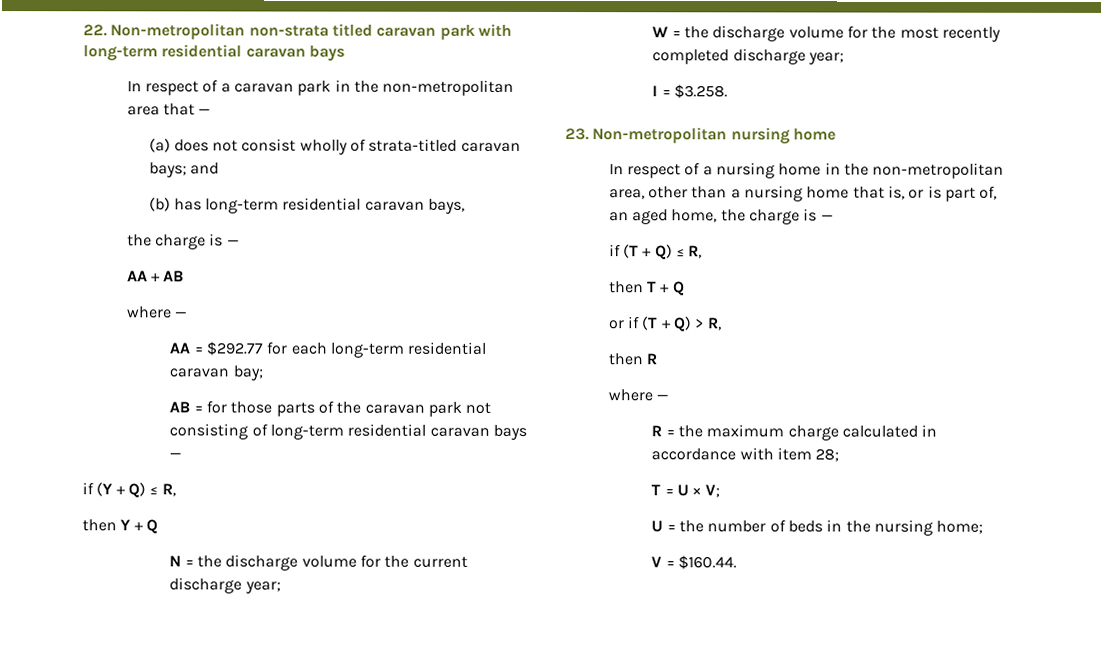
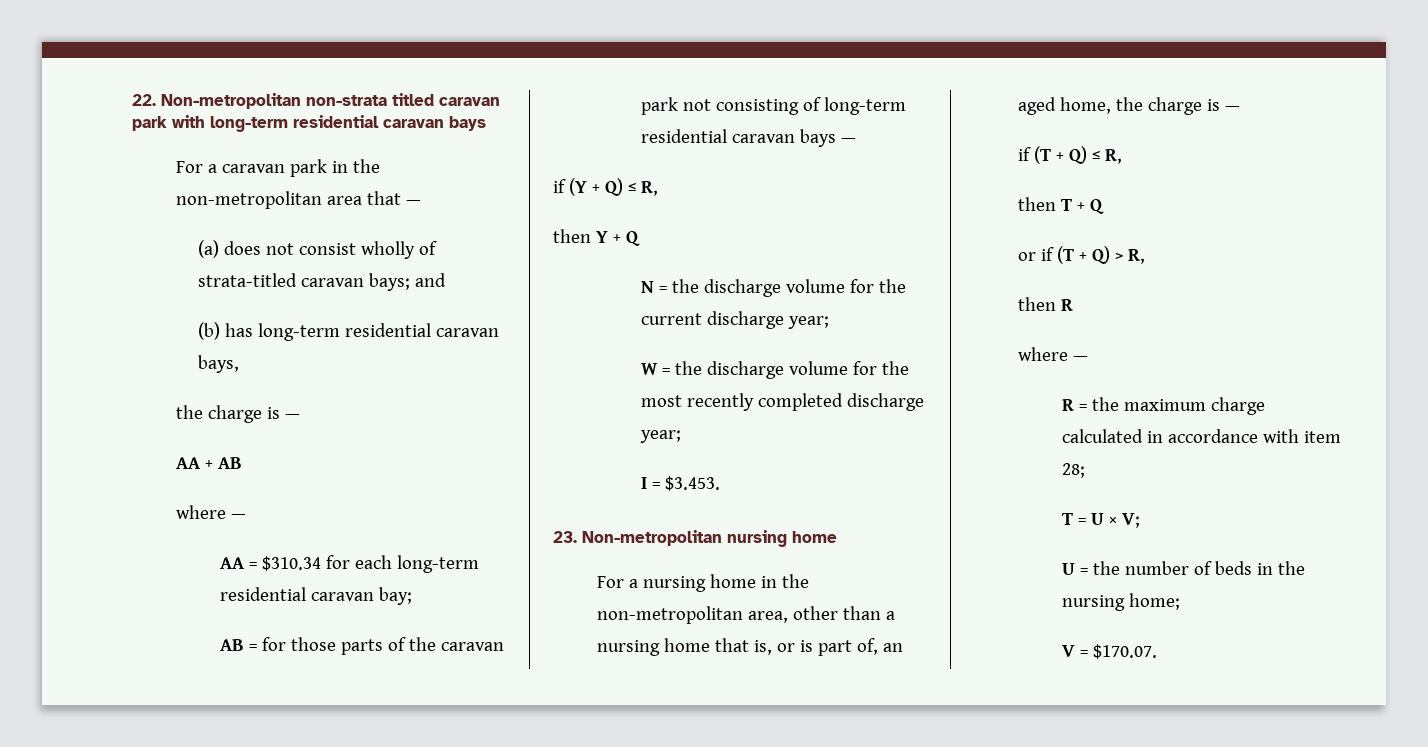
[126,79,219,96] In respect of -> [175,161,203,173] For
[206,341,264,356] $292.77 -> [261,556,321,571] $310.34
[674,84,729,99] $3.258. -> [664,476,720,491] $3.453.
[608,162,701,179] In respect of -> [596,576,624,588] For
[678,555,738,570] $160.44. -> [1092,644,1157,659] $170.07.

